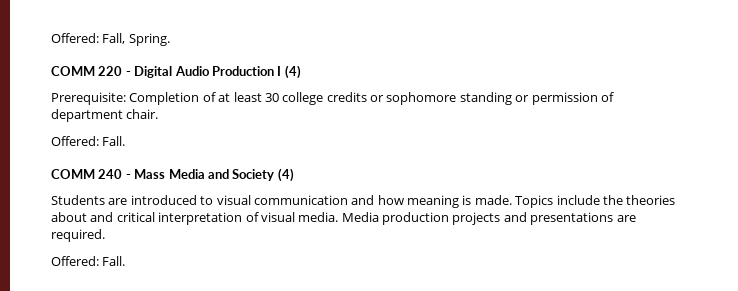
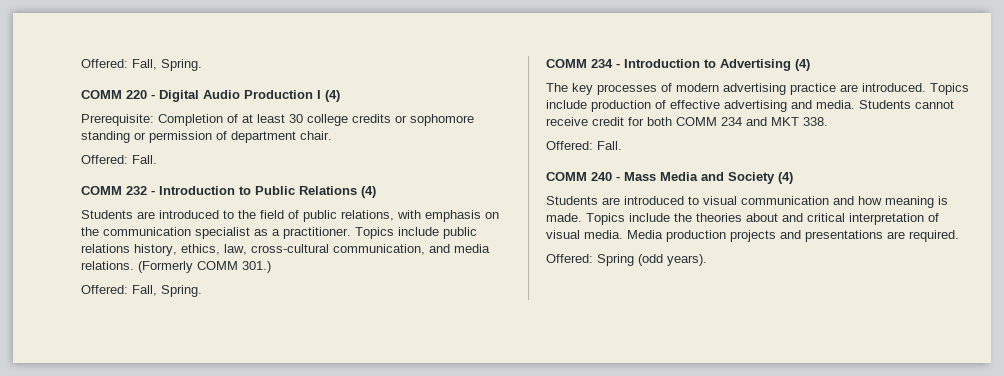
(126, 141) none -> [81,186,376,198] [81,210,499,222] [81,227,477,239] [81,244,490,256] [81,261,271,273] [81,285,202,297] [546,59,810,71] [546,83,969,95] [546,100,954,112] [546,117,828,126] [546,141,622,150] // COMM 232 - Introduction to Public Relations (4) // Students are introduced to the field of public relations, with emphasis on the communication specialist as a practitioner. Topics include public relations history, ethics, law, cross-cultural communication, and media relations. (Formerly COMM 301.) // Offered: Fall, Spring. // COMM 234 - Introduction to Advertising (4) // The key processes of modern advertising practice are introduced. Topics include production of effective advertising and media. Students cannot receive credit for both COMM 234 and MKT 338. // Offered: Fall.
[102,256,126,266] Fall. -> [597,254,707,266] Spring (odd years).

